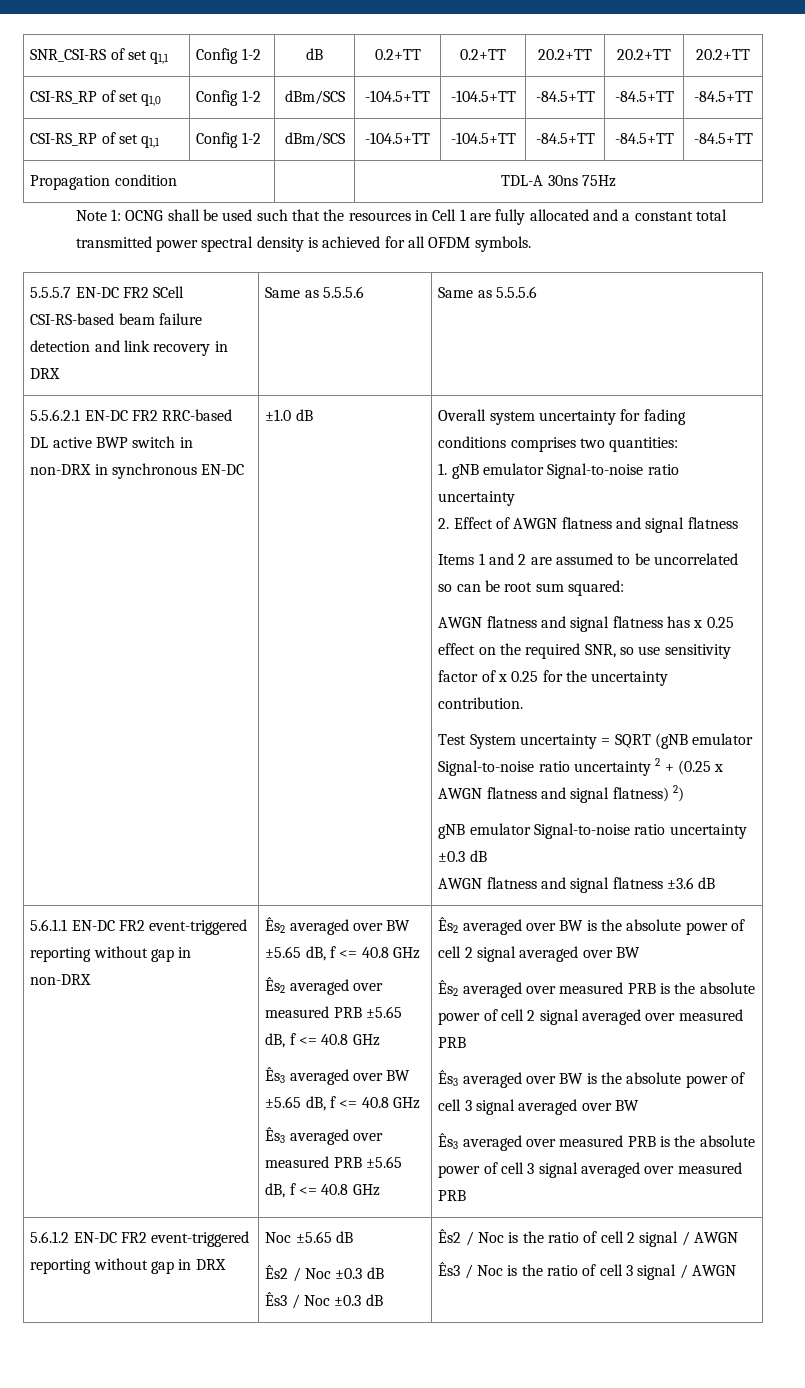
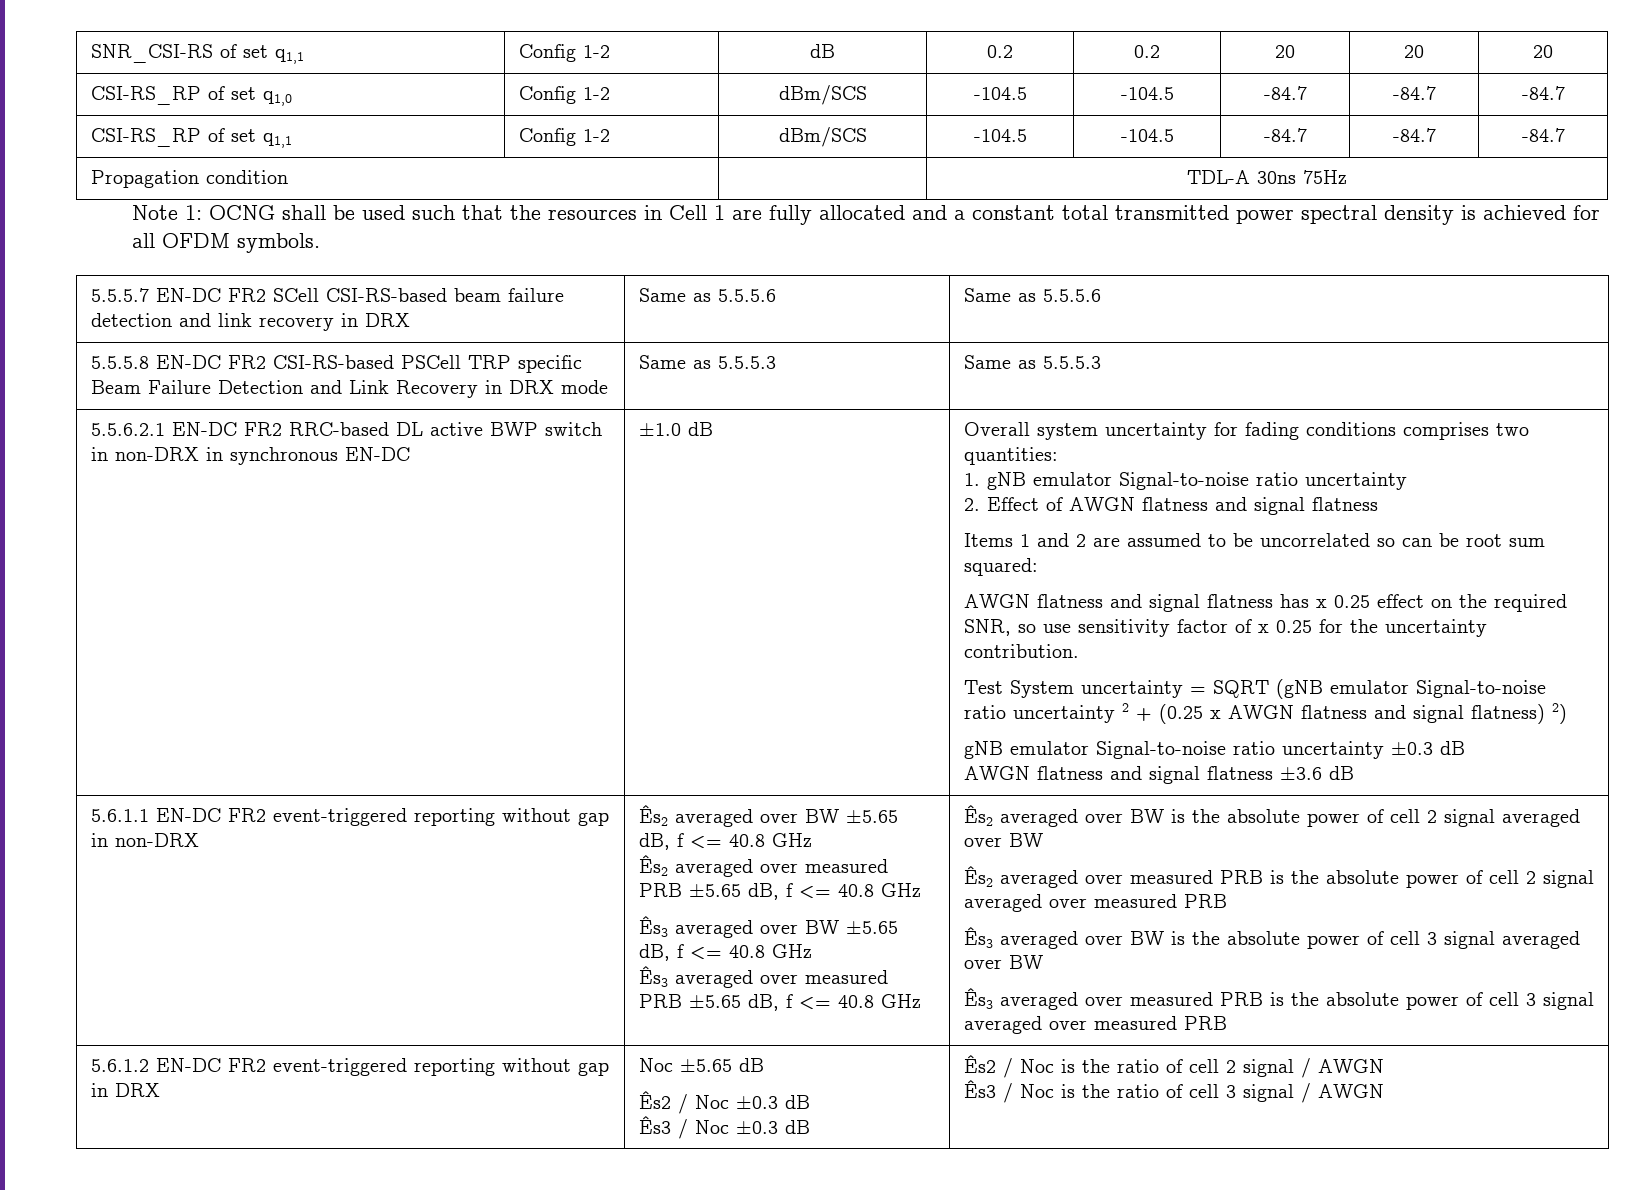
[374,49,421,60] [460,49,506,60] [538,49,592,60] [617,49,671,60] [696,49,750,60] 0.2+TT | 0.2+TT | 20.2+TT | 20.2+TT | 20.2+TT -> [987,45,1013,58] [1134,45,1160,58] [1275,45,1295,58] [1404,45,1424,58] [1533,45,1553,58] 0.2 | 0.2 | 20 | 20 | 20
[365,90,430,102] [450,90,516,102] [535,91,595,102] [614,91,674,102] [693,91,753,102] -104.5+TT | -104.5+TT | -84.5+TT | -84.5+TT | -84.5+TT -> [973,87,1027,100] [1120,87,1174,100] [1263,86,1307,100] [1392,86,1436,100] [1521,86,1565,100] -104.5 | -104.5 | -84.7 | -84.7 | -84.7
[365,132,430,144] [450,132,516,144] [535,133,595,144] [614,133,674,144] [693,133,753,144] -104.5+TT | -104.5+TT | -84.5+TT | -84.5+TT | -84.5+TT -> [973,129,1027,142] [1120,129,1174,142] [1263,128,1307,142] [1392,128,1436,142] [1521,128,1565,142] -104.5 | -104.5 | -84.7 | -84.7 | -84.7
(538, 292) none -> [90,355,582,373] [90,380,608,398] [638,355,776,369] [963,355,1101,369] // 5.5.5.8 EN-DC FR2 CSI-RS-based PSCell TRP specific Beam Failure Detection and Link Recovery in DRX mode | Same as 5.5.5.3 | Same as 5.5.5.3

